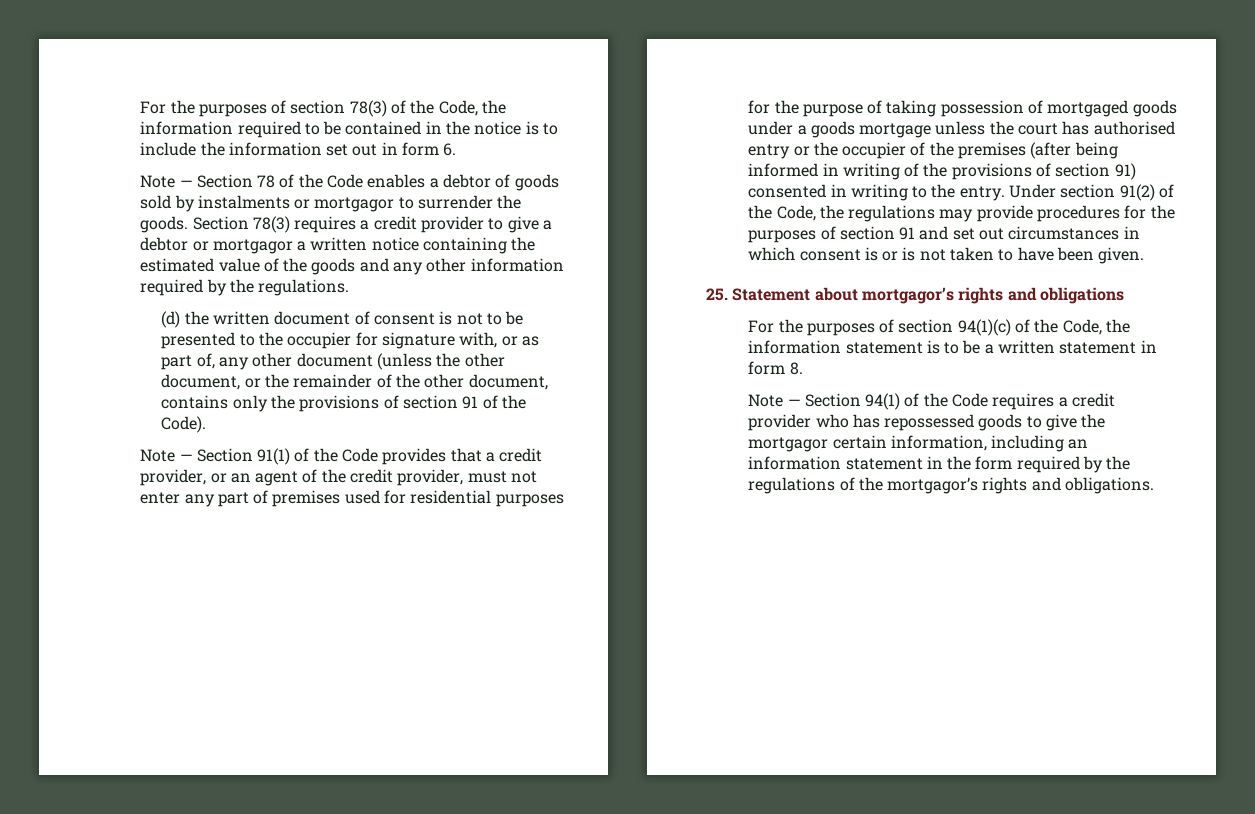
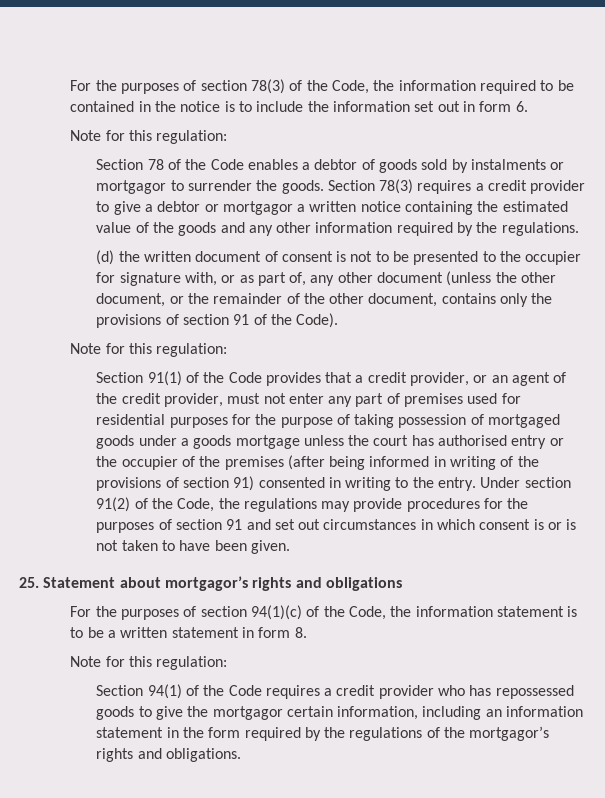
[179,180,193,187] — -> [105,130,228,144] for this regulation: //
[179,454,193,461] — -> [105,343,228,357] for this regulation: //
[787,399,801,406] — -> [105,656,228,670] for this regulation: //

